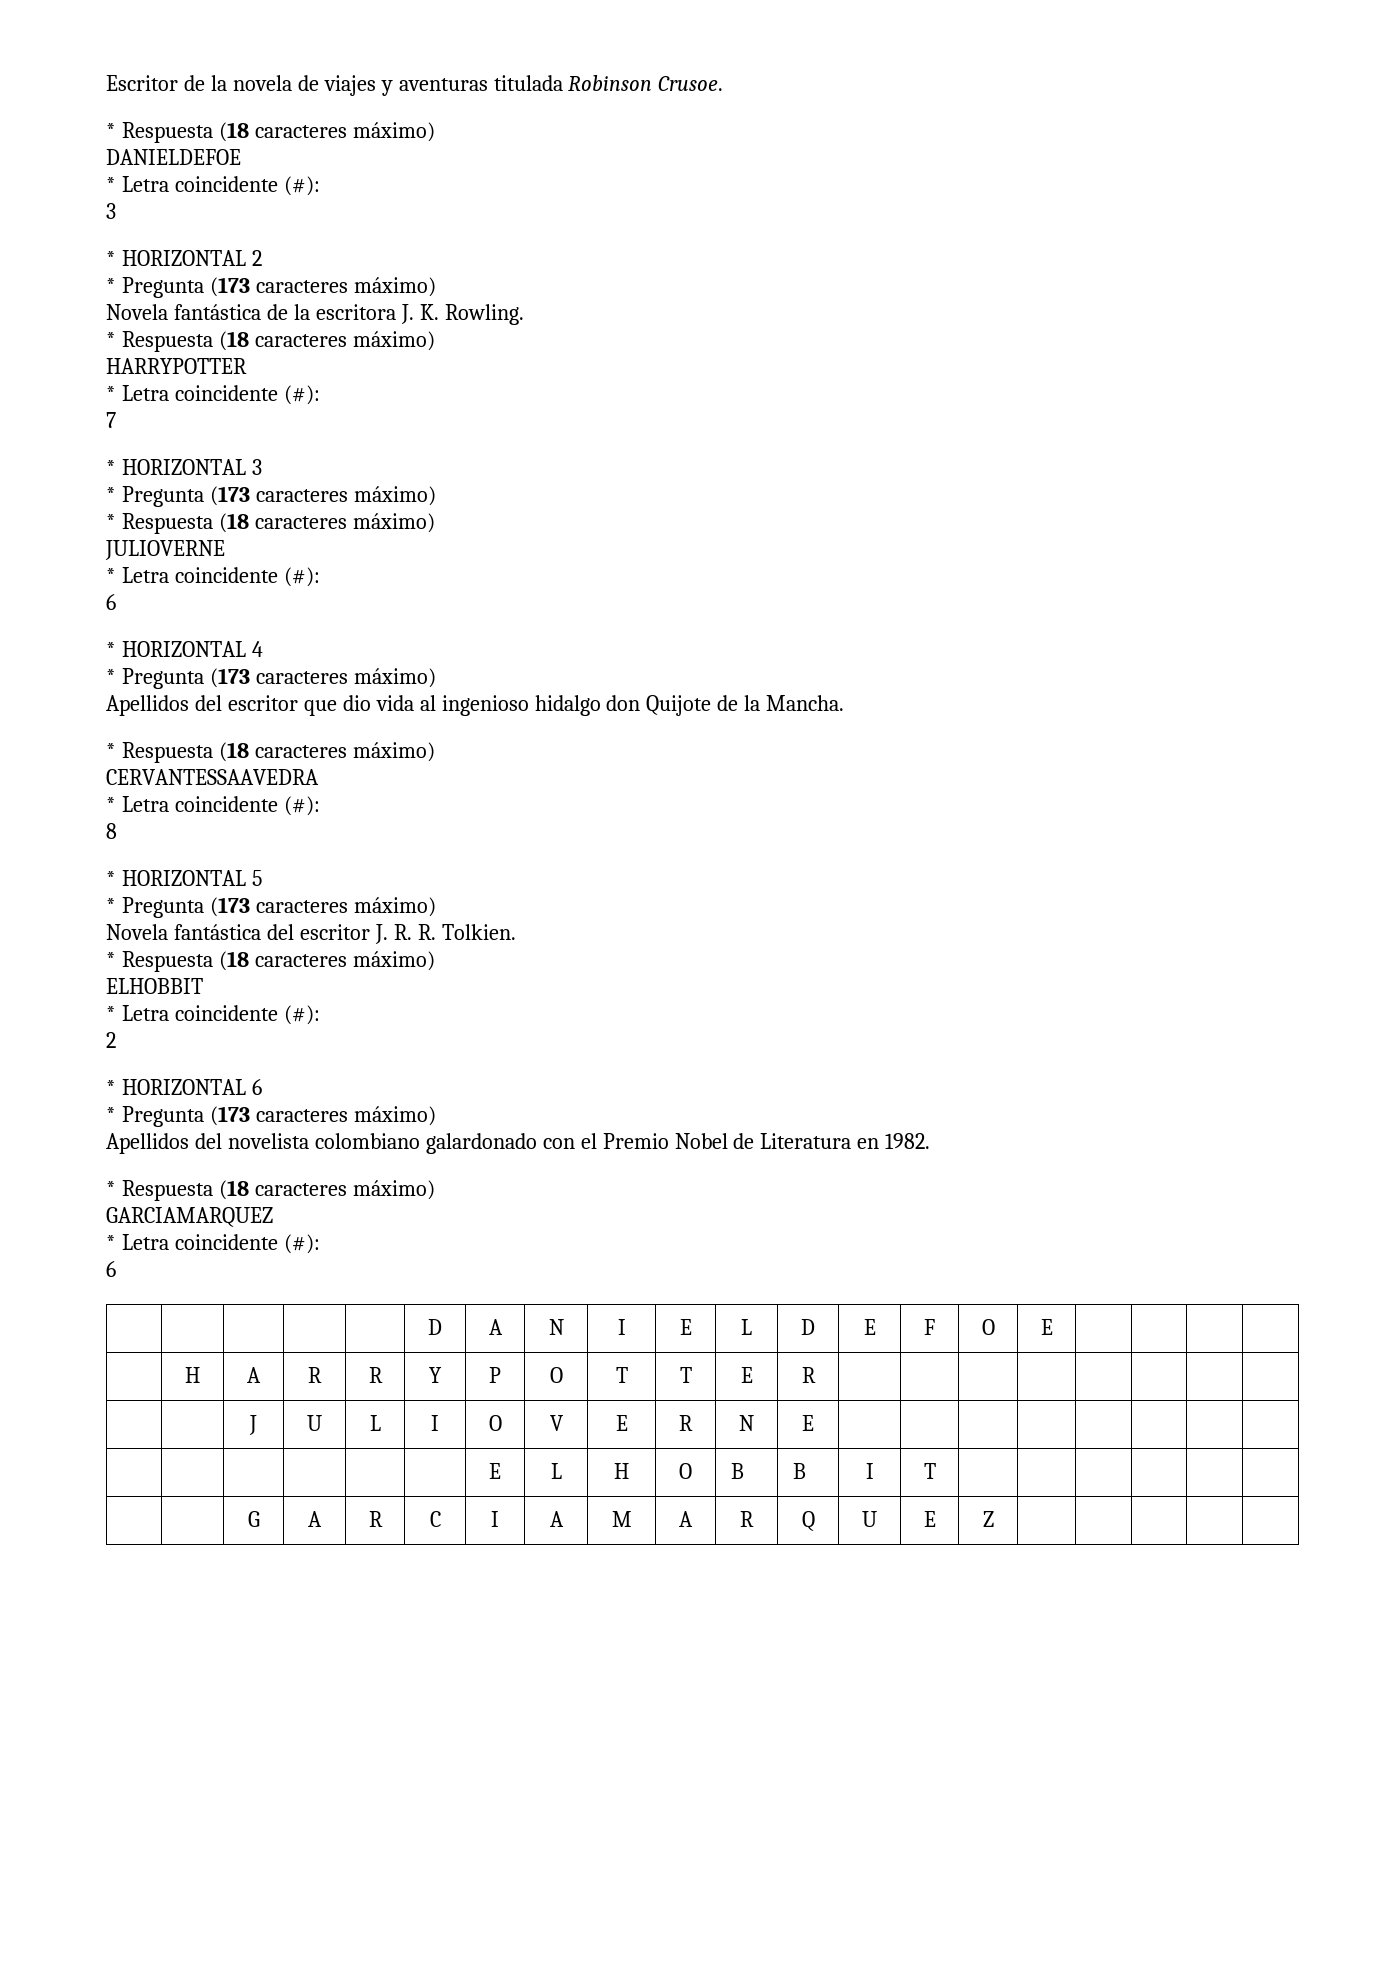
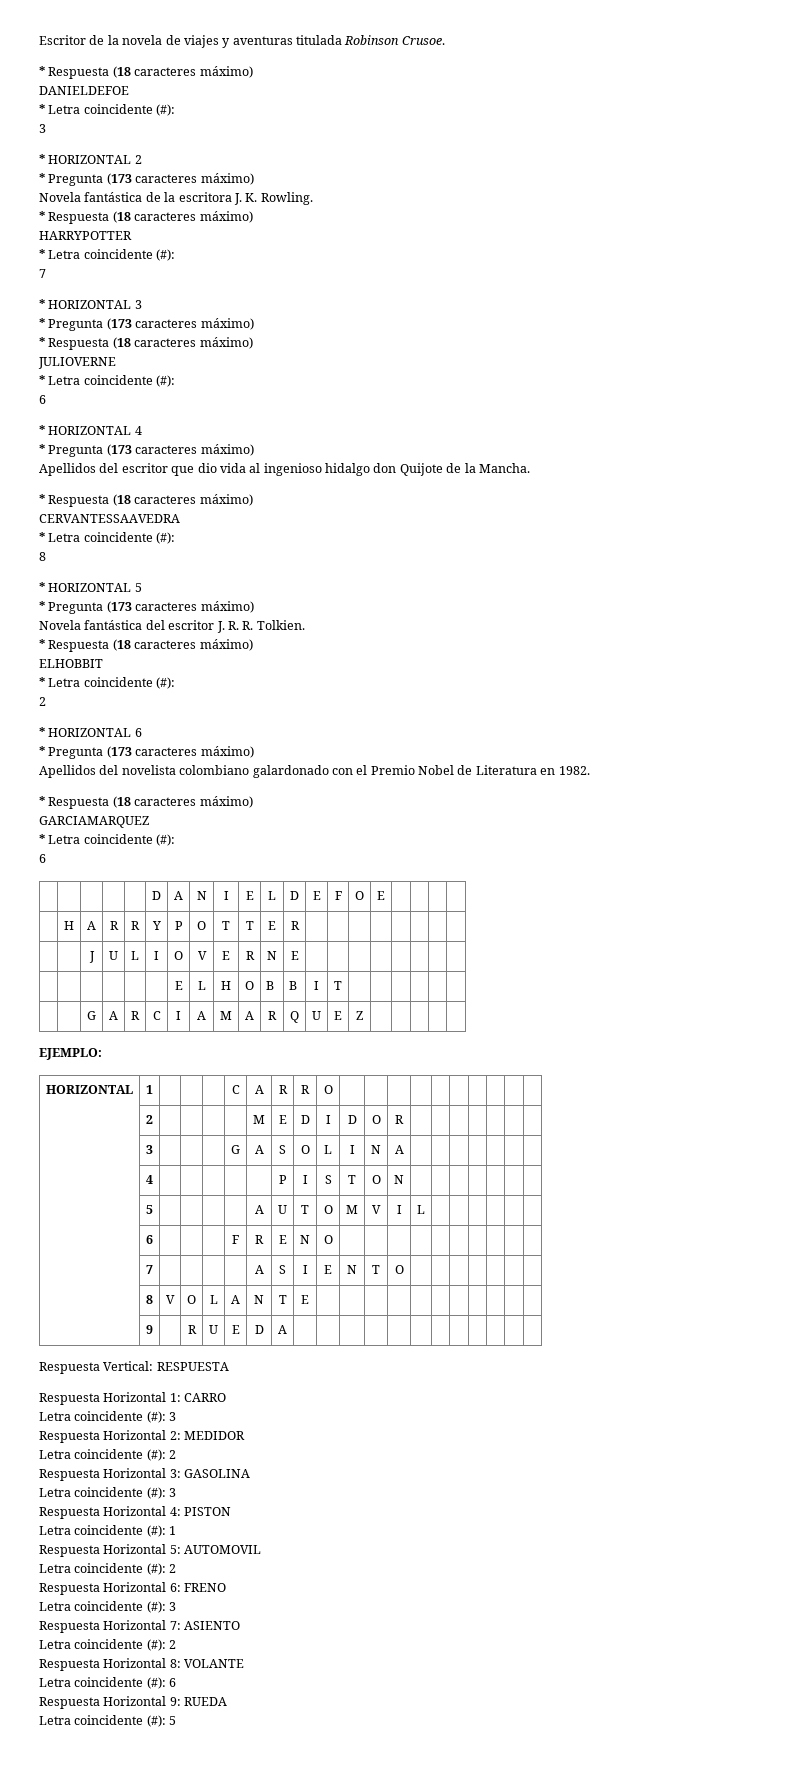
(994, 1519) none -> [39,1048,102,1060] [46,1085,133,1094] [146,1085,153,1094] [231,1085,240,1094] [254,1085,264,1094] [278,1085,288,1094] [301,1085,310,1094] [323,1085,333,1094] [146,1115,153,1124] [253,1115,265,1124] [278,1115,287,1124] [300,1115,310,1124] [325,1115,331,1124] [347,1115,357,1124] [371,1115,381,1124] [395,1115,404,1124] [146,1145,153,1154] [231,1145,240,1154] [254,1145,264,1154] [279,1145,286,1154] [300,1145,310,1154] [324,1145,332,1154] [349,1145,355,1154] [371,1145,381,1154] [394,1145,404,1154] [146,1175,153,1184] [278,1175,287,1184] [302,1175,308,1184] [324,1175,332,1184] [348,1175,356,1184] [371,1175,381,1184] [394,1175,404,1184] [146,1205,153,1214] [254,1205,264,1214] [278,1205,287,1214] [301,1205,309,1214] [323,1205,333,1214] [346,1205,358,1214] [372,1205,381,1214] [396,1205,402,1214] [417,1205,425,1214] [146,1235,153,1244] [232,1235,239,1244] [255,1235,264,1244] [278,1235,287,1244] [300,1235,310,1244] [323,1235,333,1244] [146,1265,153,1274] [254,1265,264,1274] [279,1265,286,1274] [302,1265,308,1274] [324,1265,332,1274] [347,1265,357,1274] [372,1265,380,1274] [394,1265,404,1274] [146,1295,153,1304] [166,1295,175,1304] [187,1295,196,1304] [209,1295,218,1304] [231,1295,240,1304] [254,1295,264,1304] [278,1295,287,1304] [301,1295,309,1304] [146,1325,153,1334] [187,1325,197,1334] [209,1325,218,1334] [231,1325,240,1334] [254,1325,264,1334] [278,1325,287,1334] [39,1361,229,1374] [39,1392,227,1405] [39,1411,177,1423] [39,1430,246,1443] [39,1449,177,1461] [39,1468,251,1481] [39,1487,177,1499] [39,1506,232,1519] [39,1525,177,1537] [39,1544,262,1557] [39,1563,177,1575] [39,1582,227,1595] [39,1601,177,1613] [39,1620,241,1633] [39,1639,177,1651] [39,1658,245,1671] [39,1677,177,1689] [39,1696,228,1709] [39,1715,177,1727] // EJEMPLO: // HORIZONTAL | 1 | | | | C | A | R | R | O | | | | | | | | | | // | 2 | | | | | M | E | D | I | D | O | R | | | | | | | // | 3 | | | | G | A | S | O | L | I | N | A | | | | | | | // | 4 | | | | | | P | I | S | T | O | N | | | | | | | // | 5 | | | | | A | U | T | O | M | V | I | L | | | | | | // | 6 | | | | F | R | E | N | O | | | | | | | | | | // | 7 | | | | | A | S | I | E | N | T | O | | | | | | | // | 8 | V | O | L | A | N | T | E | | | | | | | | | | | // | 9 | | R | U | E | D | A | | | | | | | | | | | | // Respuesta Vertical: RESPUESTA // Respuesta Horizontal 1: CARRO // Letra coincidente (#): 3 // Respuesta Horizontal 2: MEDIDOR // Letra coincidente (#): 2 // Respuesta Horizontal 3: GASOLINA // Letra coincidente (#): 3 // Respuesta Horizontal 4: PISTON // Letra coincidente (#): 1 // Respuesta Horizontal 5: AUTOMOVIL // Letra coincidente (#): 2 // Respuesta Horizontal 6: FRENO // Letra coincidente (#): 3 // Respuesta Horizontal 7: ASIENTO // Letra coincidente (#): 2 // Respuesta Horizontal 8: VOLANTE // Letra coincidente (#): 6 // Respuesta Horizontal 9: RUEDA // Letra coincidente (#): 5

